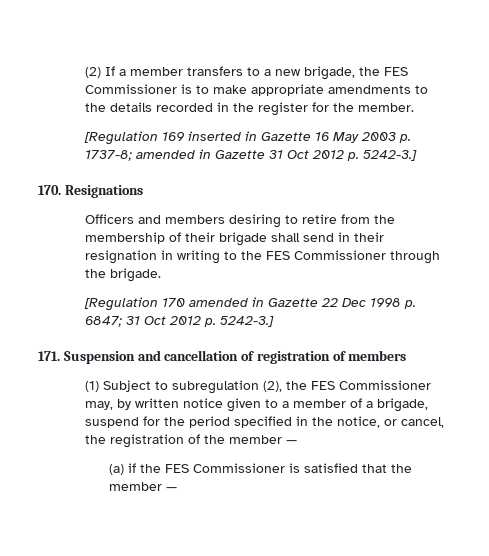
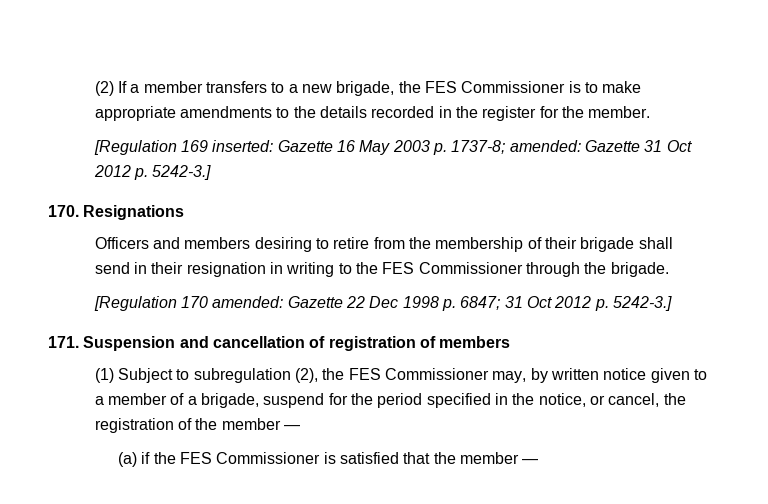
[188,131,258,141] inserted in -> [212,140,274,152] inserted:
[136,149,212,159] amended in -> [509,140,581,152] amended:
[189,297,265,307] amended in -> [212,296,284,308] amended:

